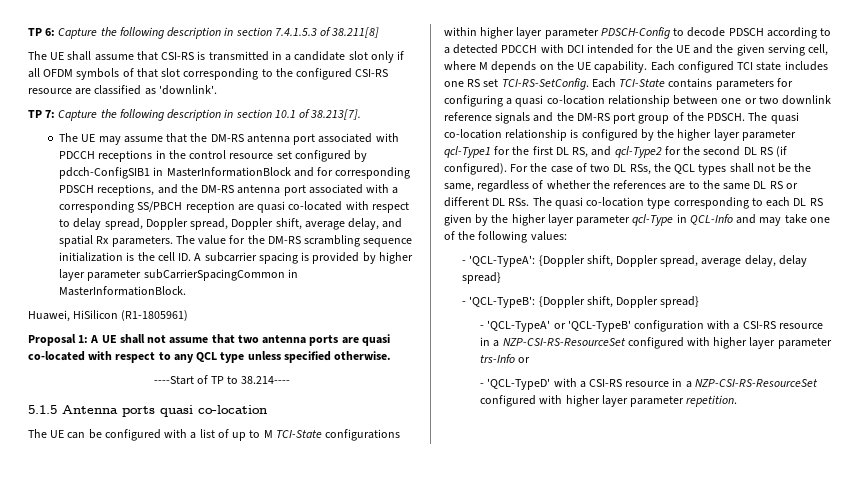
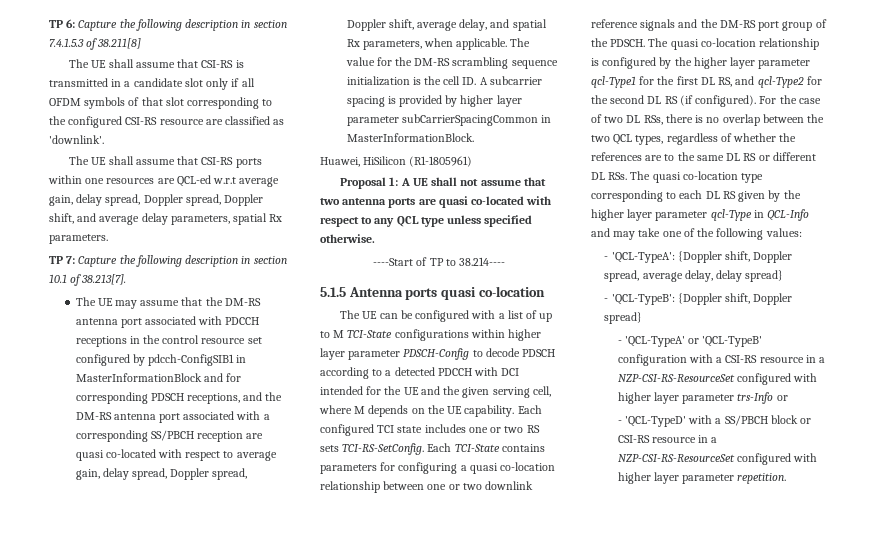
(217, 90) none -> [69,156,262,168] [48,175,280,187] [49,194,264,206] [49,213,283,225] [49,234,108,244] // The UE shall assume that CSI-RS ports within one resources are QCL-ed w.r.t average gain, delay spread, Doppler spread, Doppler shift, and average delay parameters, spatial Rx parameters.
(71, 223) none -> [236,451,277,461] [75,469,100,480] average gain,
[111,236,173,247] parameters. -> [362,38,508,50] parameters, when applicable.
[467,79,499,87] RS set -> [490,425,540,433] [320,445,339,452] or two RS sets
[653,163,812,175] [444,183,474,192] the QCL types shall not be the same, -> [665,114,825,126] [591,134,664,145] there is no overlap between the two QCL types,
(586, 384) none -> [724,415,812,426] SS/PBCH block or

